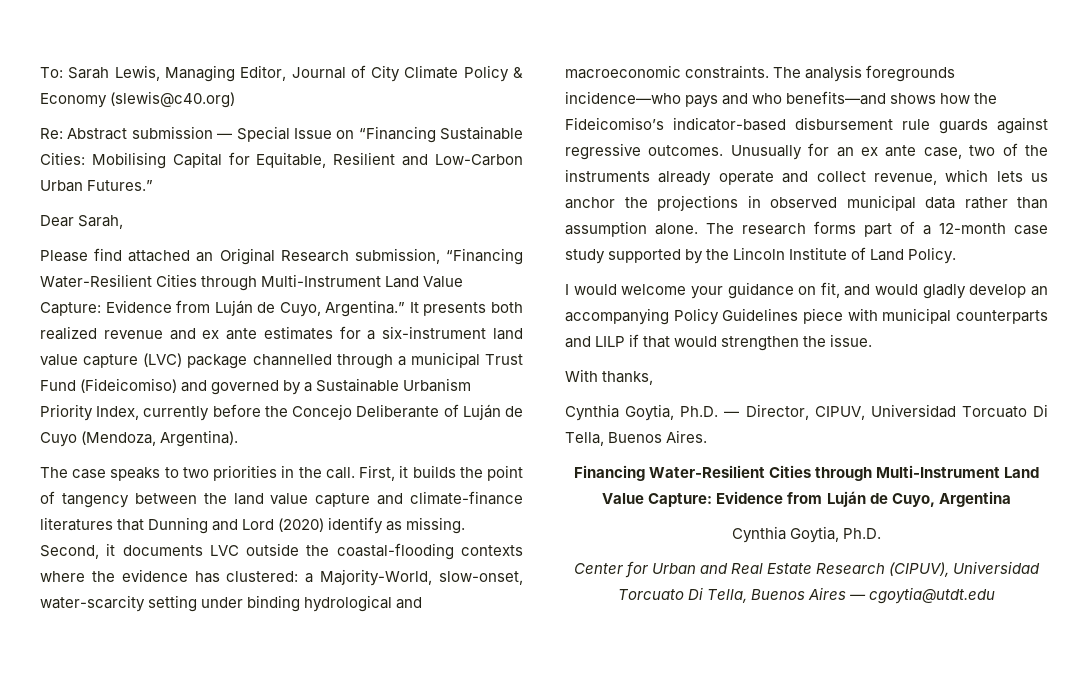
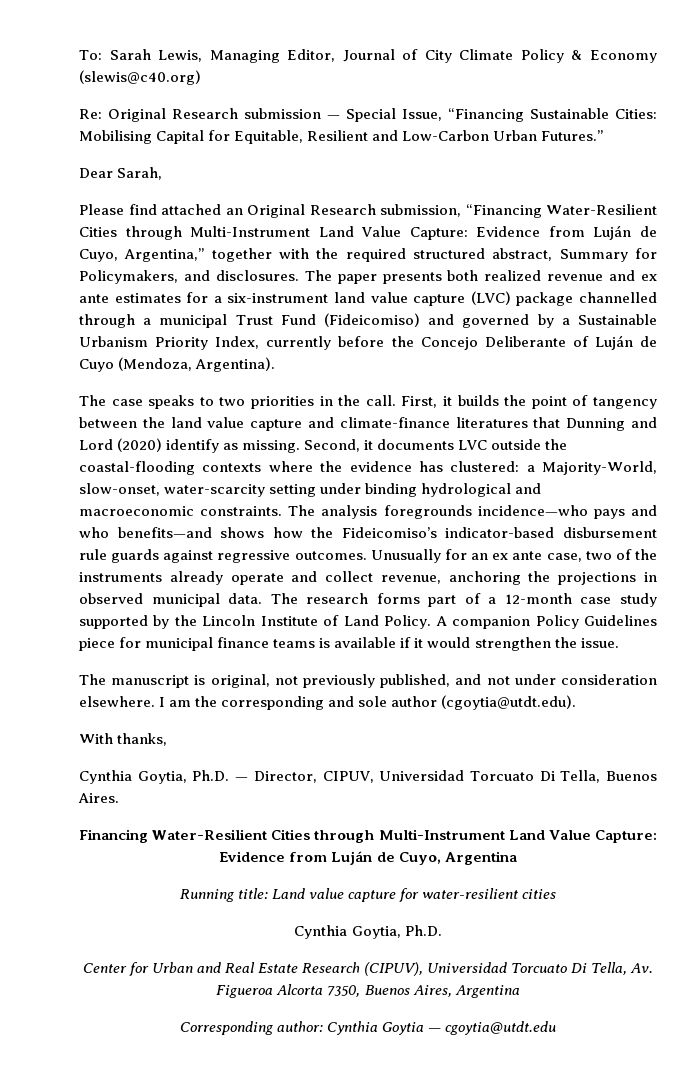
[67,128,128,140] Abstract -> [108,108,238,122] Original Research
[293,128,355,139] Issue on -> [402,109,442,121] Issue,
[325,300,419,317] Argentina.” It -> [124,248,657,262] [79,270,377,284] Argentina,” together with the required structured abstract, Summary for Policymakers, and disclosures. The paper
[945,169,1048,182] [565,197,615,209] which lets us anchor -> [448,571,521,585] anchoring
[925,197,1048,209] [565,221,698,237] data rather than assumption alone. -> [228,593,263,604] data.
[565,282,1048,299] [565,308,1048,325] [565,334,873,351] // I would welcome your guidance on fit, and would gladly develop an accompanying Policy Guidelines piece with municipal counterparts and LILP if that would strengthen the issue. -> [435,615,657,629] [79,637,619,651] [79,674,657,688] [79,695,577,710] A companion Policy Guidelines piece for municipal finance teams is available if it would strengthen the issue. // The manuscript is original, not previously published, and not under consideration elsewhere. I am the corresponding and sole author (cgoytia@utdt.edu).
(1011, 499) none -> [179,888,557,902] // Running title: Land value capture for water-resilient cities
[751,587,847,600] Buenos Aires -> [630,963,654,973] [216,984,520,998] [179,1021,425,1035] Av. Figueroa Alcorta 7350, Buenos Aires, Argentina // Corresponding author: Cynthia Goytia

